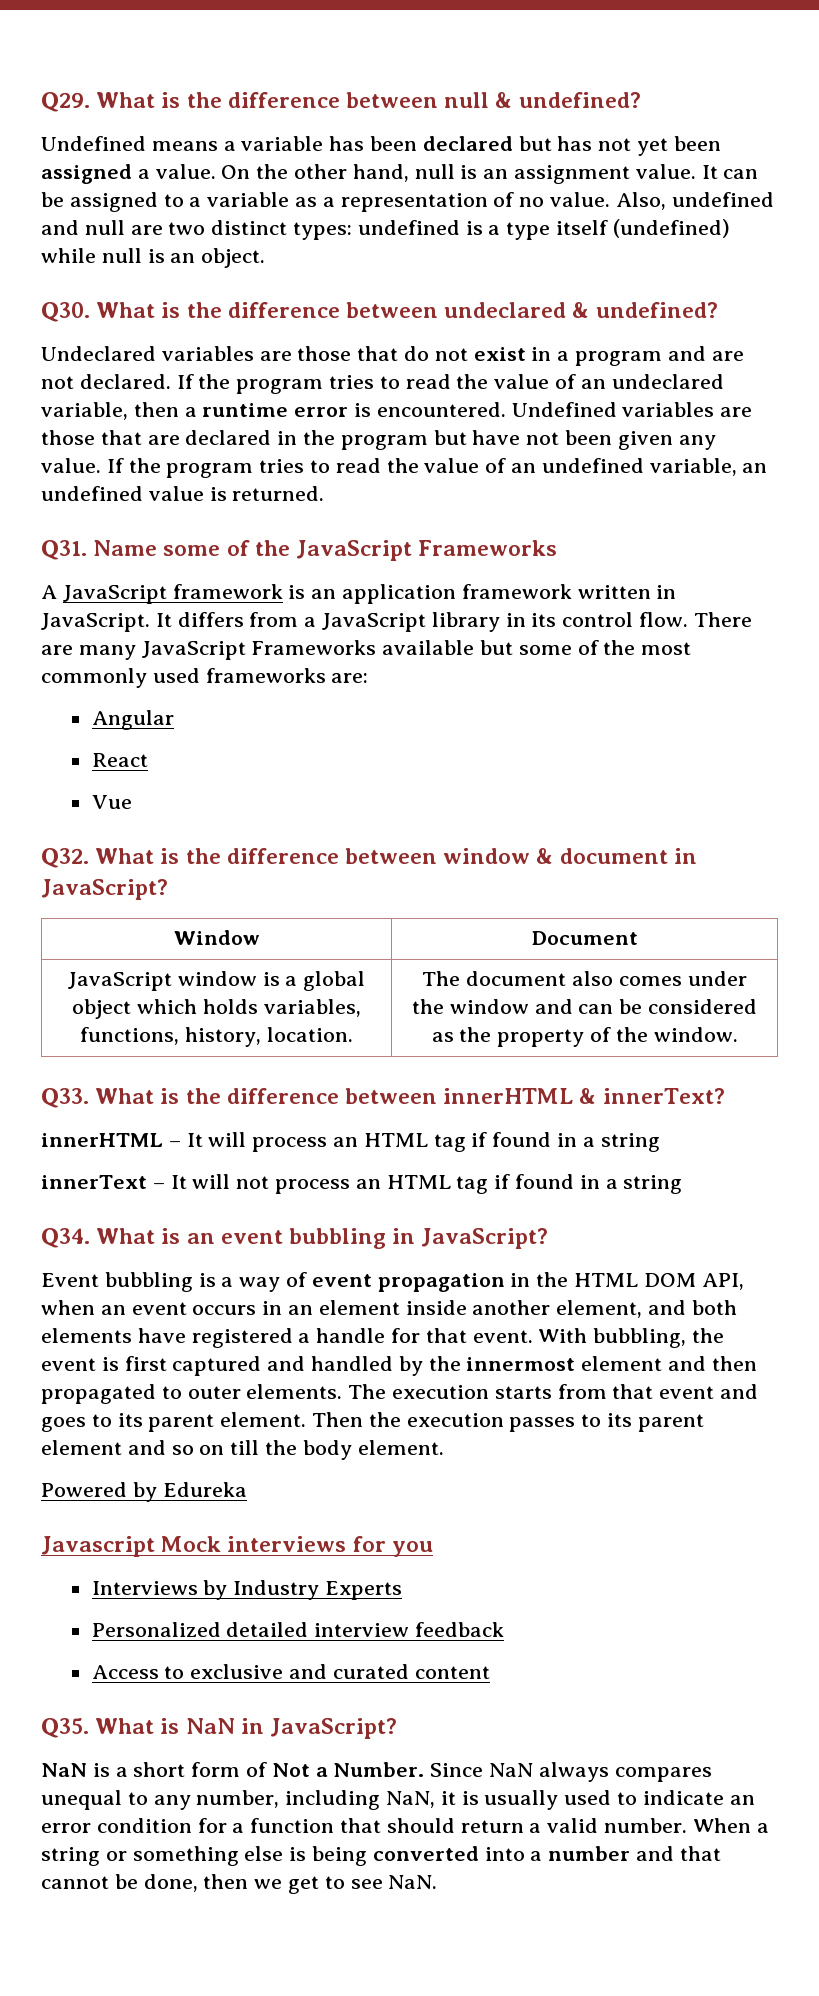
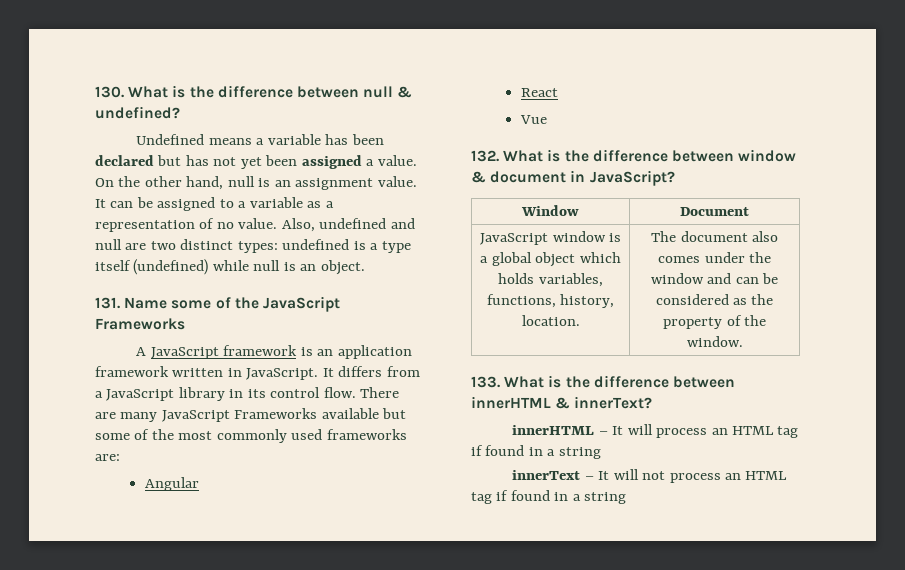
[41,92,90,112] Q29. -> [95,86,124,98] 130.
[41,302,718,322] [41,346,744,366] [41,374,724,394] [41,402,753,420] [41,430,716,450] [41,458,768,478] [41,486,325,501] [41,540,87,560] Q30. What is the difference between undeclared & undefined? // Undeclared variables are those that do not exist in a program and are not declared. If the program tries to read the value of an undeclared variable, then a runtime error is encountered. Undefined variables are those that are declared in the program but have not been given any value. If the program tries to read the value of an undefined variable, an undefined value is returned. // Q31. -> [95,297,120,309] 131.
[41,848,89,868] Q32. -> [471,150,499,162] 132.
[41,1088,89,1108] Q33. -> [471,376,500,388] 133.
[41,1228,549,1249] [41,1272,744,1292] [41,1300,737,1318] [41,1328,725,1348] [41,1356,757,1376] [41,1384,759,1404] [41,1412,704,1432] [41,1440,444,1460] [41,1482,247,1502] [41,1536,433,1557] [91,1580,402,1600] [91,1622,504,1637] [91,1664,490,1679] [41,1718,398,1739] [41,1762,712,1782] [41,1790,755,1810] [41,1818,769,1833] [41,1846,721,1866] [41,1874,438,1894] // Q34. What is an event bubbling in JavaScript? // Event bubbling is a way of event propagation in the HTML DOM API, when an event occurs in an element inside another element, and both elements have registered a handle for that event. With bubbling, the event is first captured and handled by the innermost element and then propagated to outer elements. The execution starts from that event and goes to its parent element. Then the execution passes to its parent element and so on till the body element. // Powered by Edureka // Javascript Mock interviews for you // Interviews by Industry Experts // Personalized detailed interview feedback // Access to exclusive and curated content // Q35. What is NaN in JavaScript? // NaN is a short form of Not a Number. Since NaN always compares unequal to any number, including NaN, it is usually used to indicate an error condition for a function that should return a valid number. When a string or something else is being converted into a number and that cannot be done, then we get to see NaN. -> (627, 498) none

